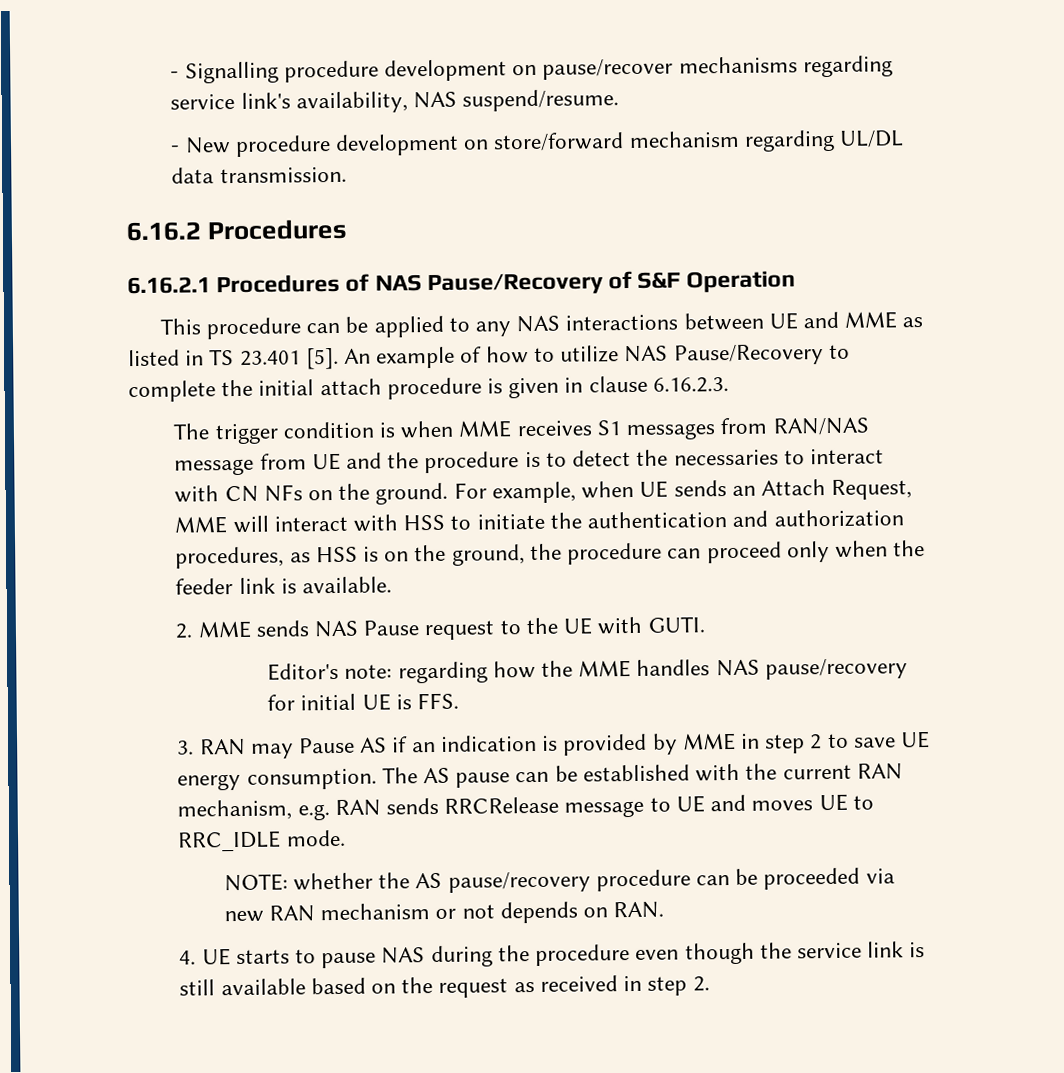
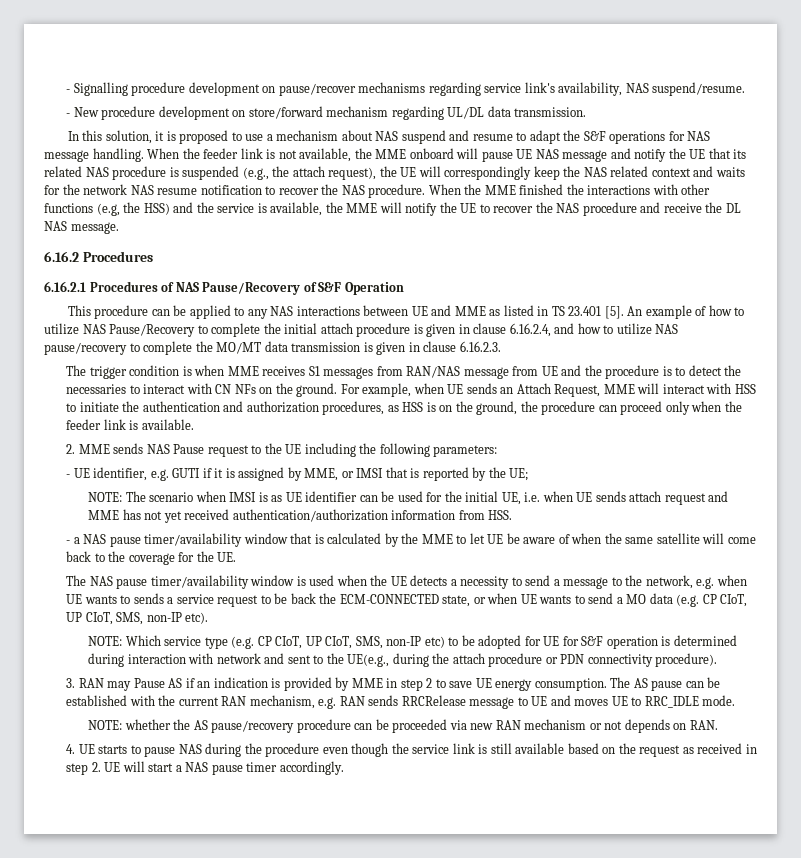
(347, 175) none -> [67,130,711,144] [44,148,747,162] [44,166,745,180] [44,184,711,198] [44,202,741,216] [44,221,119,234] // In this solution, it is proposed to use a mechanism about NAS suspend and resume to adapt the S&F operations for NAS message handling. When the feeder link is not available, the MME onboard will pause UE NAS message and notify the UE that its related NAS procedure is suspended (e.g., the attach request), the UE will correspondingly keep the NAS related context and waits for the network NAS resume notification to recover the NAS procedure. When the MME finished the interactions with other functions (e.g, the HSS) and the service is available, the MME will notify the UE to recover the NAS procedure and receive the DL NAS message.
(648, 384) none -> [509,323,679,337] [44,341,457,355] 6.16.2.4, and how to utilize NAS pause/recovery to complete the MO/MT data transmission is given in clause
[597,616,705,635] [267,658,908,684] [267,692,460,711] with GUTI. // Editor's note: regarding how the MME handles NAS pause/recovery for initial UE is FFS. -> [304,443,498,457] [66,467,529,481] [88,491,729,505] [88,509,513,523] [66,533,756,547] [66,551,237,565] [66,575,747,589] [66,593,748,607] [66,612,209,625] [88,635,737,649] [88,653,718,667] including the following parameters: // - UE identifier, e.g. GUTI if it is assigned by MME, or IMSI that is reported by the UE; // NOTE: The scenario when IMSI is as UE identifier can be used for the initial UE, i.e. when UE sends attach request and MME has not yet received authentication/authorization information from HSS. // - a NAS pause timer/availability window that is calculated by the MME to let UE be aware of when the same satellite will come back to the coverage for the UE. // The NAS pause timer/availability window is used when the UE detects a necessity to send a message to the network, e.g. when UE wants to sends a service request to be back the ECM-CONNECTED state, or when UE wants to send a MO data (e.g. CP CIoT, UP CIoT, SMS, non-IP etc). // NOTE: Which service type (e.g. CP CIoT, UP CIoT, SMS, non-IP etc) to be adopted for UE for S&F operation is determined during interaction with network and sent to the UE(e.g., during the attach procedure or PDN connectivity procedure).
(710, 984) none -> [104,761,344,775] UE will start a NAS pause timer accordingly.

